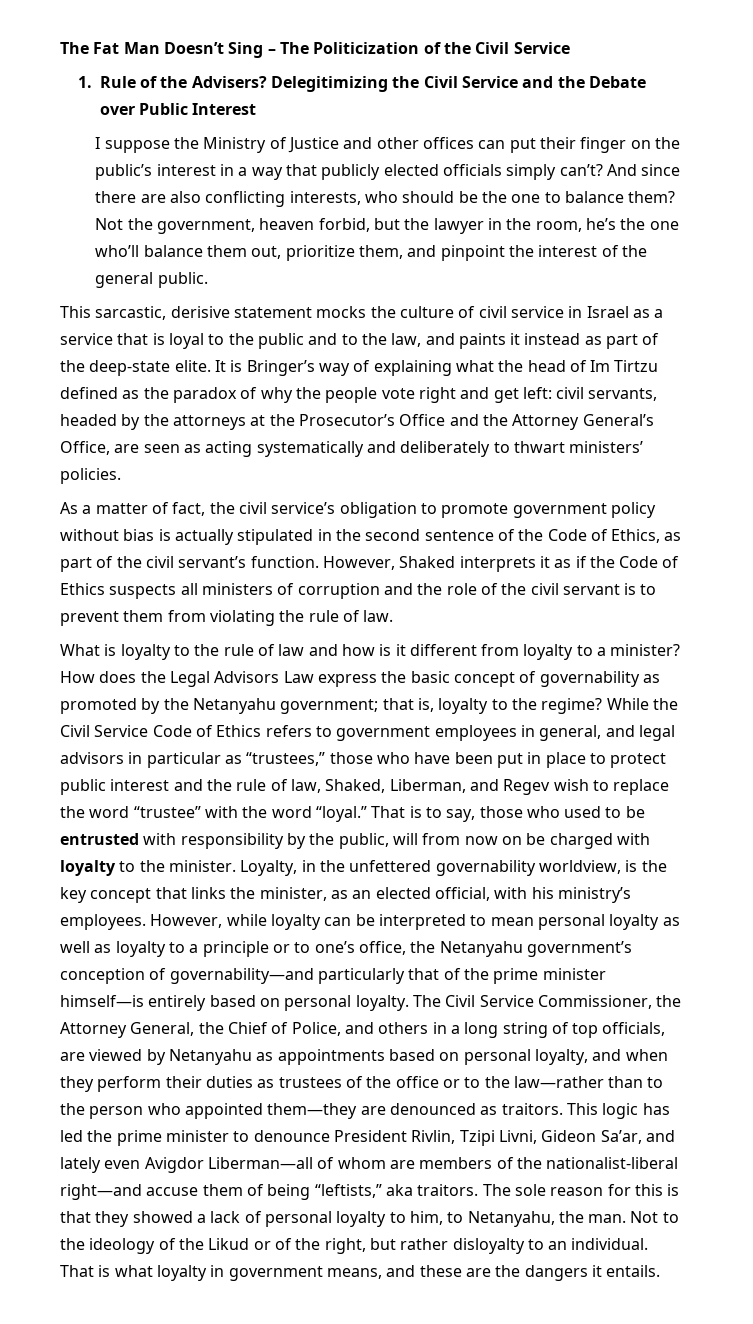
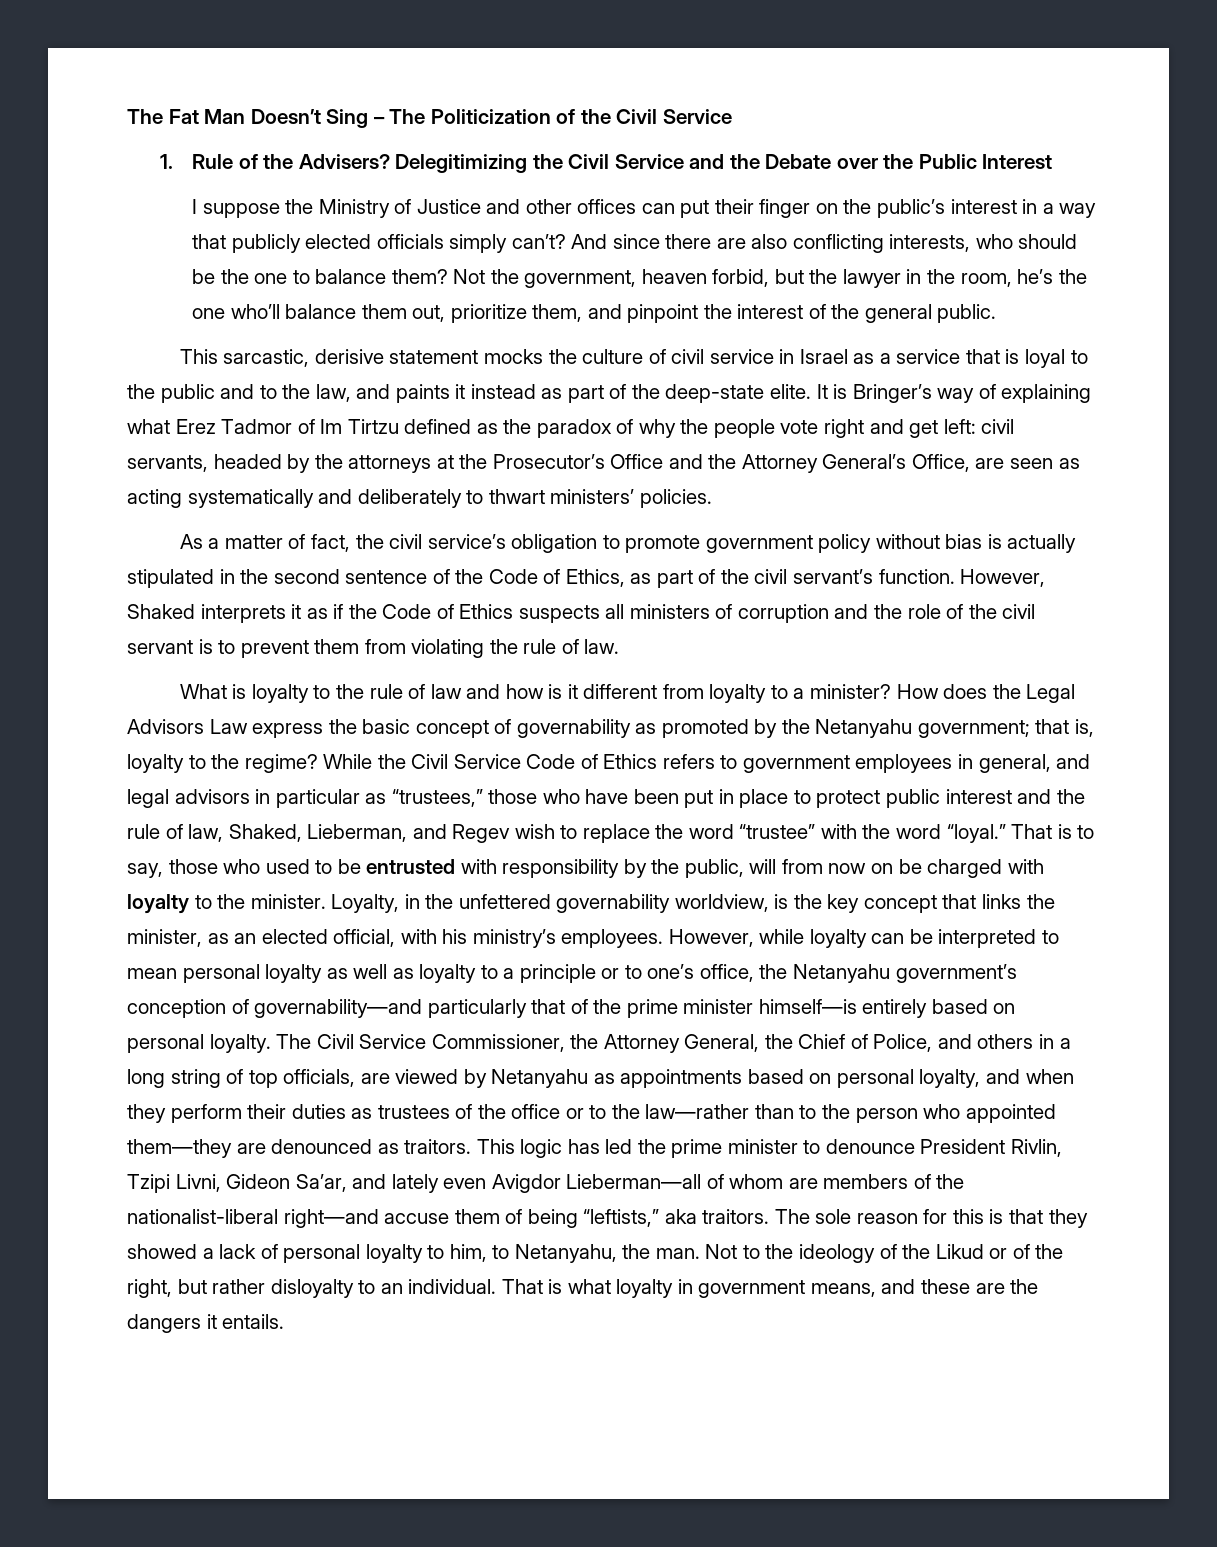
(135, 110) none -> [883,154,914,169] the
[498,360,566,372] the head -> [175,419,293,434] Erez Tadmor
[389,779,466,793] Liberman, -> [307,824,408,842] Lieberman,
[207,1157,313,1169] Liberman—all -> [566,1174,702,1189] Lieberman—all

